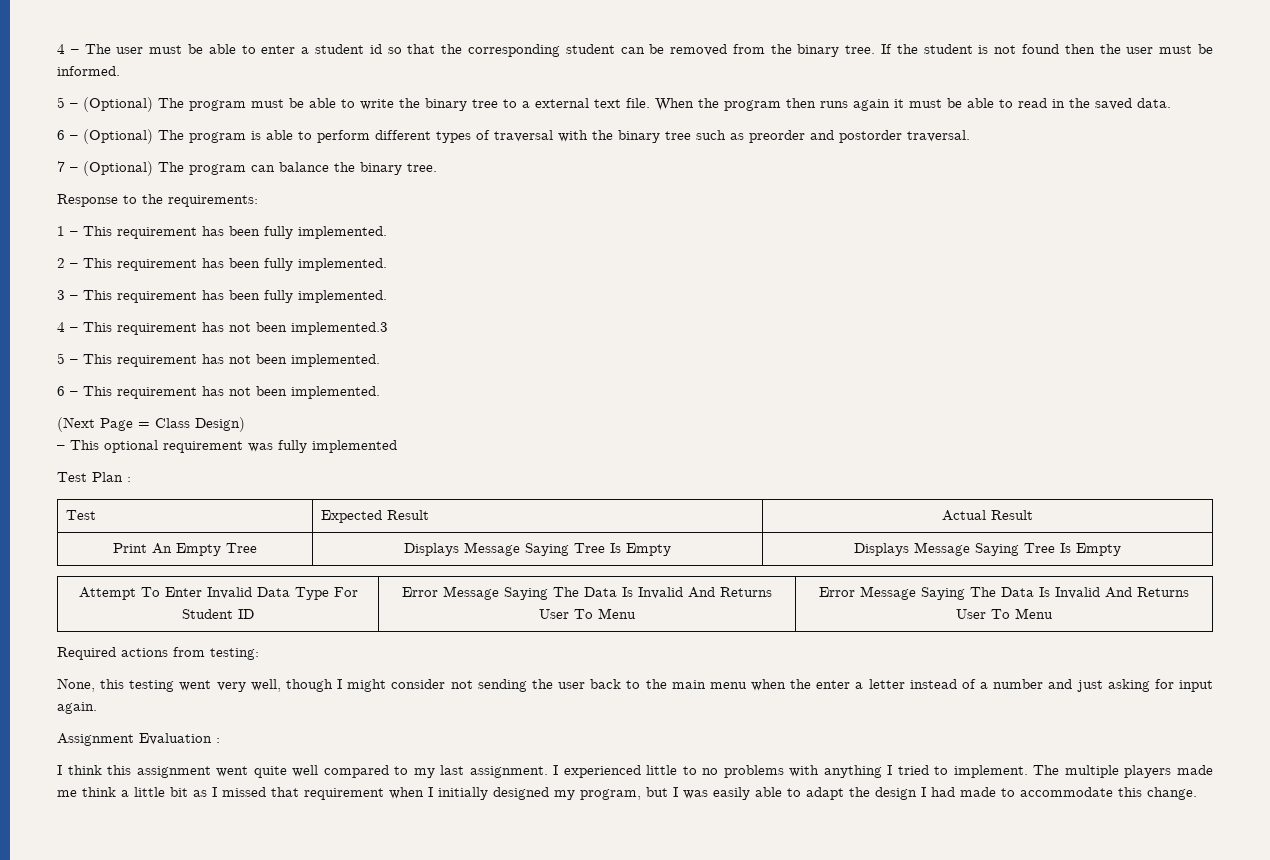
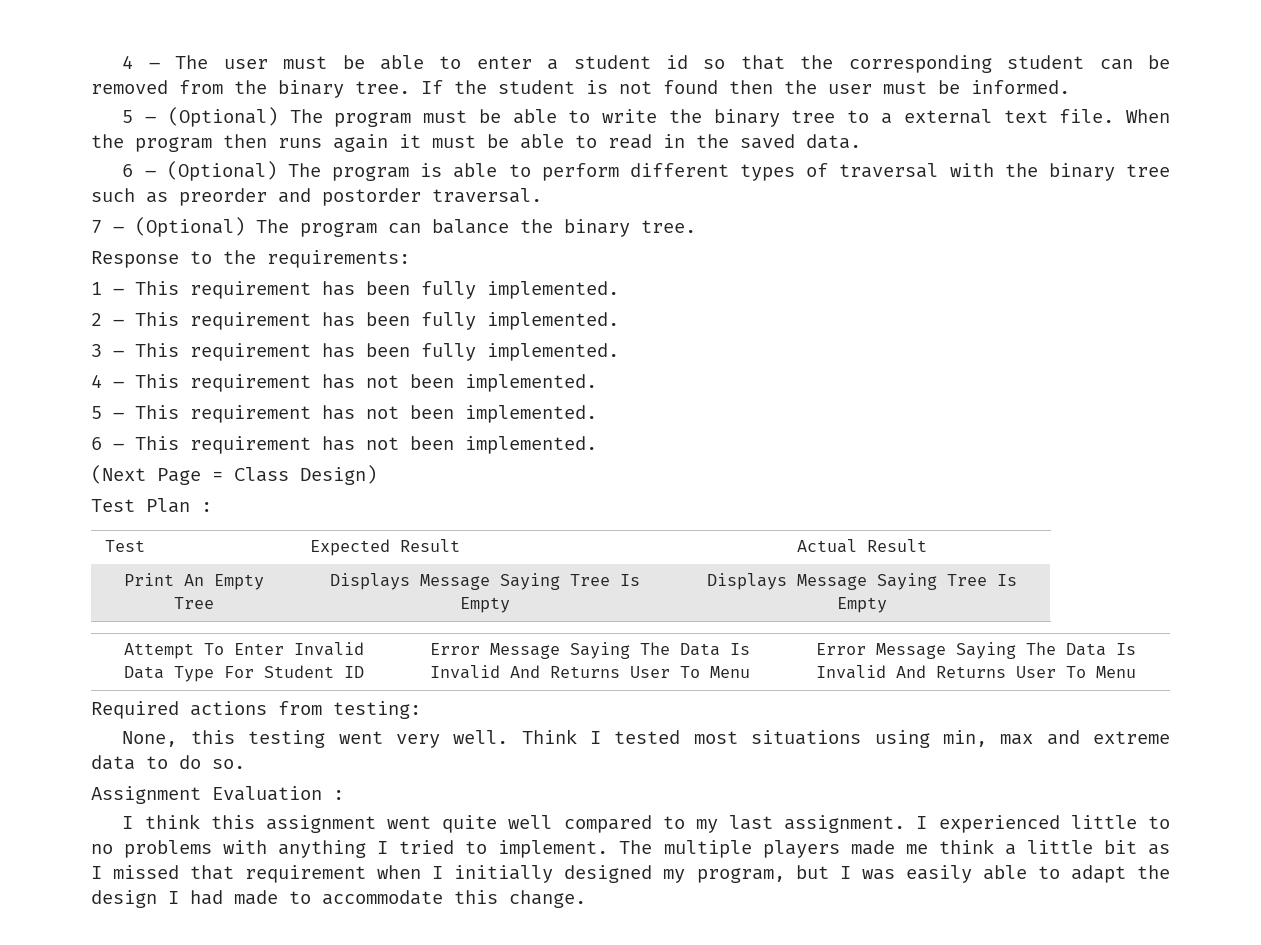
[291,322,388,335] implemented.3 -> [465,374,597,392] implemented.
[57,440,397,453] // – This optional requirement was fully implemented -> (377, 475) none
[250,679,1213,692] [57,702,97,714] well, though I might consider not sending the user back to the main menu when the enter a letter instead of a number and just asking for input again. -> [453,729,1170,748] [91,755,245,770] well. Think I tested most situations using min, max and extreme data to do so.

